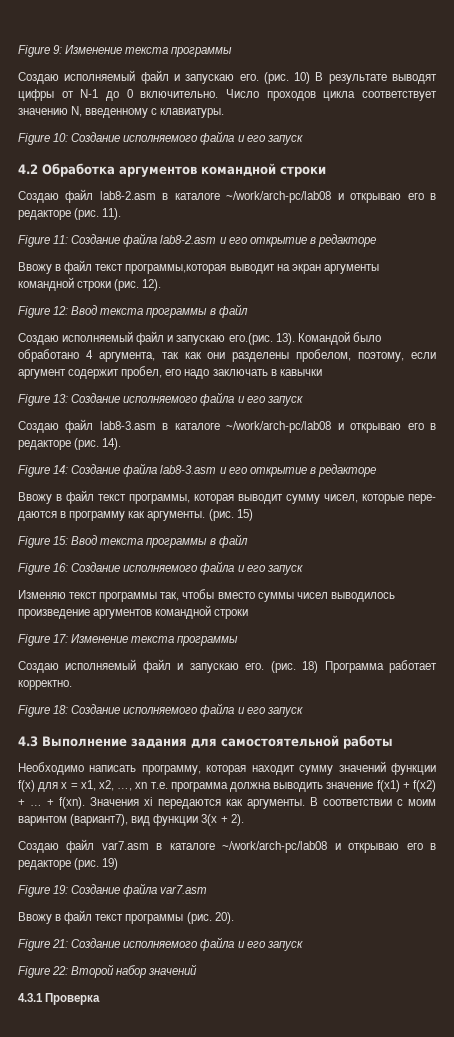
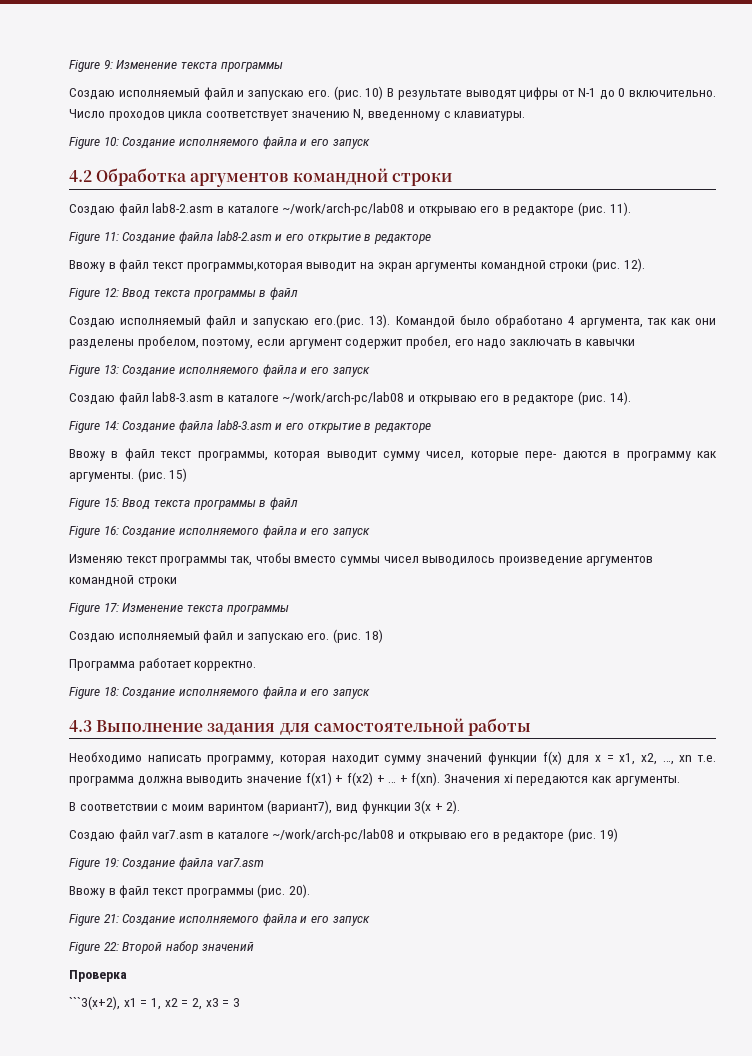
(319, 667) none -> (383, 636) //
(305, 804) none -> (680, 781) //
[18,993,43,1002] 4.3.1 -> (254, 946) none
(101, 999) none -> [69,996,240,1010] // ```3(x+2), x1 = 1, x2 = 2, x3 = 3

